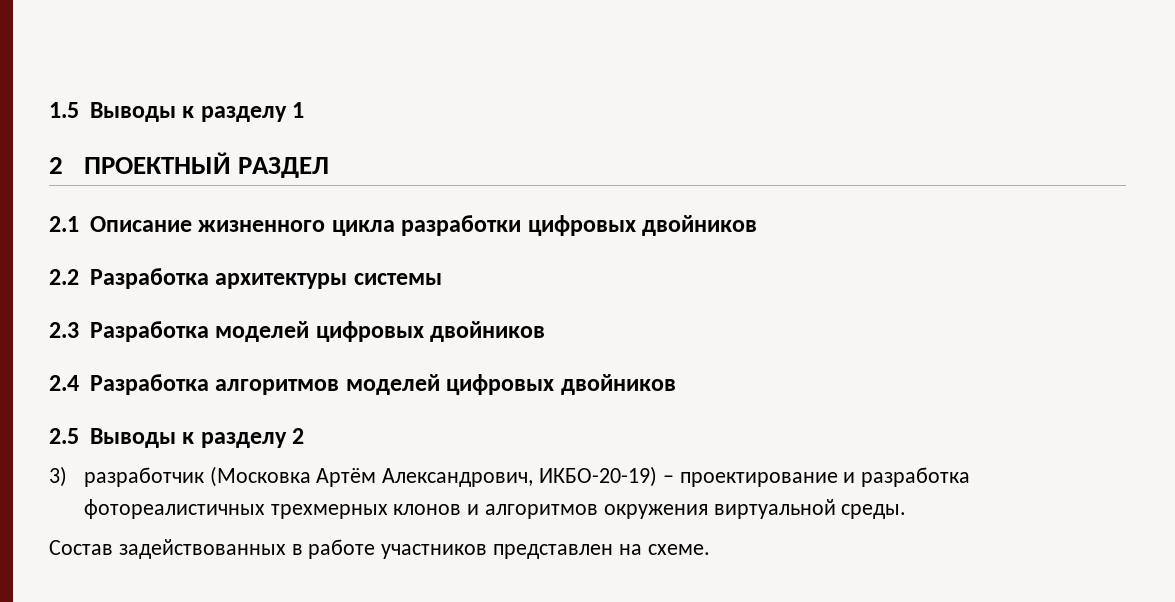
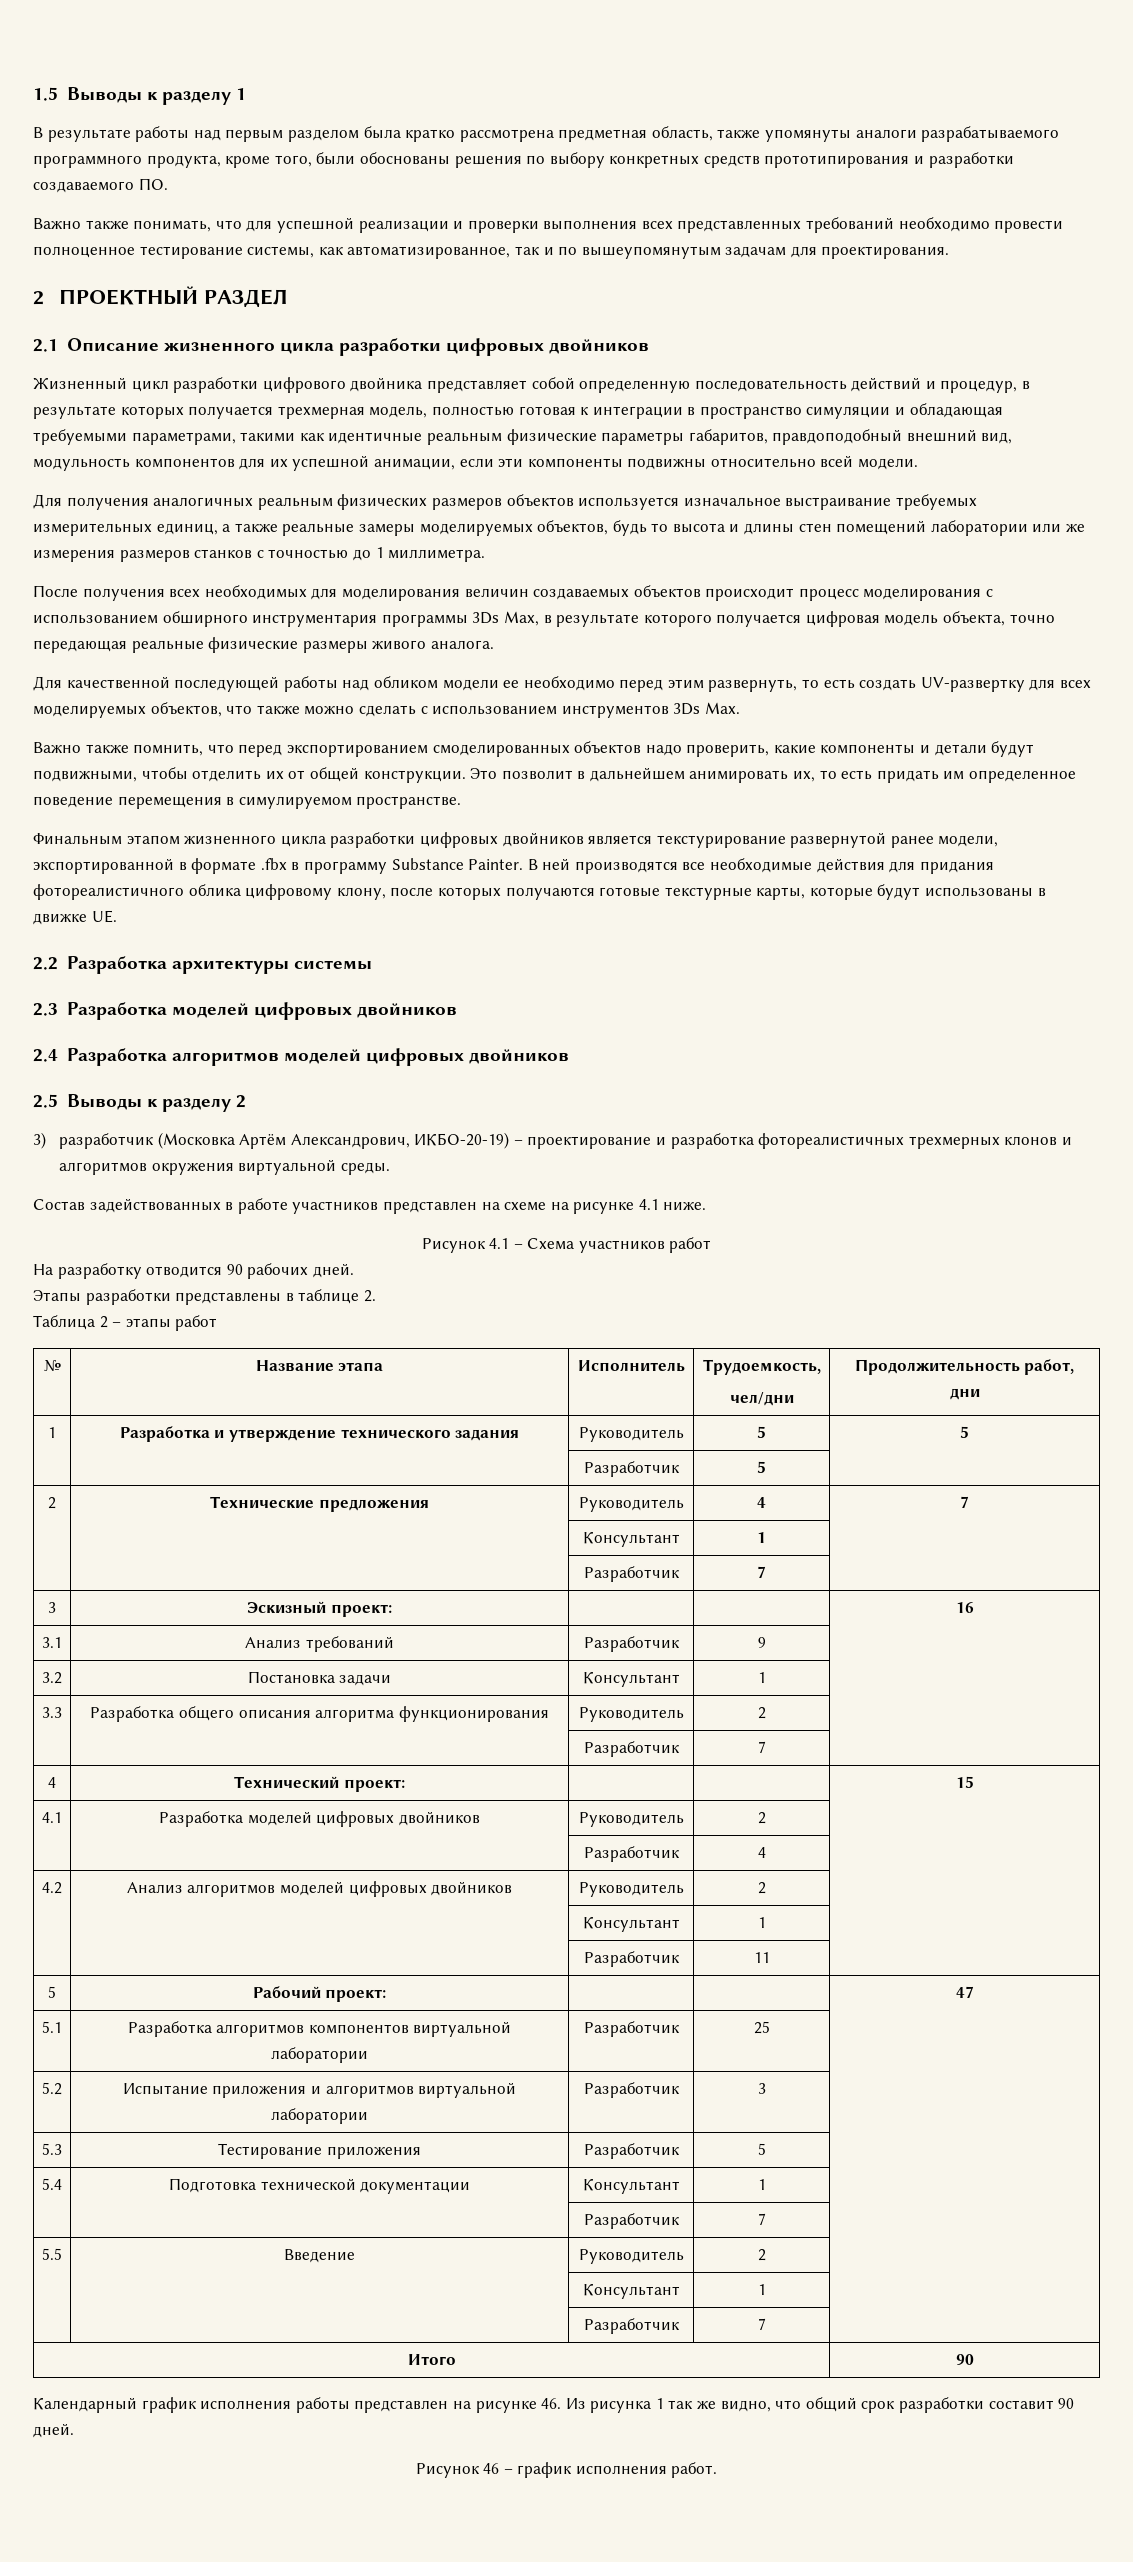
(305, 110) none -> [33,126,1060,142] [33,152,1014,168] [33,178,168,193] [33,217,1064,233] [33,246,950,259] // В результате работы над первым разделом была кратко рассмотрена предметная область, также упомянуты аналоги разрабатываемого программного продукта, кроме того, были обоснованы решения по выбору конкретных средств прототипирования и разработки создаваемого ПО. // Важно также понимать, что для успешной реализации и проверки выполнения всех представленных требований необходимо провести полноценное тестирование системы, как автоматизированное, так и по вышеупомянутым задачам для проектирования.
(758, 225) none -> [33,377,1031,393] [33,403,1003,419] [33,429,1013,445] [33,455,919,471] [33,494,977,510] [33,520,1086,536] [33,547,486,562] [33,585,994,601] [33,611,1055,627] [33,637,494,653] [33,676,1092,692] [33,702,740,718] [33,741,1035,757] [33,767,1077,783] [33,796,462,809] [33,832,999,848] [33,858,994,874] [33,884,1046,900] [33,910,117,925] // Жизненный цикл разработки цифрового двойника представляет собой определенную последовательность действий и процедур, в результате которых получается трехмерная модель, полностью готовая к интеграции в пространство симуляции и обладающая требуемыми параметрами, такими как идентичные реальным физические параметры габаритов, правдоподобный внешний вид, модульность компонентов для их успешной анимации, если эти компоненты подвижны относительно всей модели. // Для получения аналогичных реальным физических размеров объектов используется изначальное выстраивание требуемых измерительных единиц, а также реальные замеры моделируемых объектов, будь то высота и длины стен помещений лаборатории или же измерения размеров станков с точностью до 1 миллиметра. // После получения всех необходимых для моделирования величин создаваемых объектов происходит процесс моделирования с использованием обширного инструментария программы 3Ds Max, в результате которого получается цифровая модель объекта, точно передающая реальные физические размеры живого аналога. // Для качественной последующей работы над обликом модели ее необходимо перед этим развернуть, то есть создать UV-развертку для всех моделируемых объектов, что также можно сделать с использованием инструментов 3Ds Max. // Важно также помнить, что перед экспортированием смоделированных объектов надо проверить, какие компоненты и детали будут подвижными, чтобы отделить их от общей конструкции. Это позволит в дальнейшем анимировать их, то есть придать им определенное поведение перемещения в симулируемом пространстве. // Финальным этапом жизненного цикла разработки цифровых двойников является текстурирование развернутой ранее модели, экспортированной в формате .fbx в программу Substance Painter. В ней производятся все необходимые действия для придания фотореалистичного облика цифровому клону, после которых получаются готовые текстурные карты, которые будут использованы в движке UE.
[647,544,710,555] схеме. -> [504,1199,707,1214] [421,1237,712,1253] [33,1263,354,1279] [33,1289,376,1305] [33,1315,218,1331] [44,1360,61,1371] [255,1360,384,1372] [577,1360,685,1372] [702,1359,821,1375] [729,1392,794,1406] [854,1359,1075,1375] [949,1388,980,1400] [48,1427,56,1438] [119,1426,520,1442] [578,1427,684,1442] [757,1426,766,1438] [960,1426,969,1438] [583,1461,680,1477] [757,1461,766,1473] [48,1497,56,1509] [210,1496,429,1512] [578,1497,684,1512] [757,1497,766,1508] [960,1496,969,1508] [582,1532,680,1547] [757,1532,766,1543] [583,1566,680,1582] [757,1566,766,1578] [48,1602,56,1613] [247,1601,392,1617] [955,1602,974,1613] [42,1637,62,1648] [245,1636,394,1652] [583,1636,680,1652] [757,1637,766,1648] [42,1672,62,1684] [247,1671,392,1686] [582,1672,680,1687] [757,1672,766,1683] [42,1707,62,1718] [90,1706,549,1722] [578,1707,684,1722] [757,1707,766,1719] [583,1741,680,1757] [757,1741,766,1753] [48,1777,56,1788] [234,1776,405,1792] [955,1776,974,1788] [42,1812,62,1823] [159,1811,480,1827] [578,1812,684,1827] [757,1812,766,1824] [583,1846,680,1862] [757,1847,766,1858] [42,1882,62,1894] [126,1881,513,1897] [578,1882,684,1897] [757,1882,766,1894] [582,1917,680,1932] [757,1917,766,1928] [583,1951,680,1967] [753,1952,770,1963] [48,1986,56,1998] [252,1986,387,2002] [955,1986,974,1998] [42,2021,62,2033] [127,2021,512,2037] [271,2047,368,2063] [583,2021,680,2037] [753,2021,770,2034] [42,2082,62,2095] [122,2082,517,2098] [271,2108,368,2124] [583,2082,680,2098] [757,2083,766,2094] [42,2143,62,2155] [218,2143,421,2159] [583,2143,680,2159] [757,2143,766,2155] [42,2178,62,2190] [168,2178,471,2194] [582,2179,680,2194] [757,2179,766,2190] [583,2213,680,2229] [757,2213,766,2225] [42,2248,62,2260] [284,2249,355,2263] [578,2249,684,2264] [757,2249,766,2261] [582,2284,680,2299] [757,2284,766,2295] [583,2318,680,2334] [757,2318,766,2330] [407,2354,456,2365] [955,2354,974,2365] [33,2397,1075,2413] [33,2423,74,2438] [415,2462,718,2478] схеме на рисунке 4.1 ниже. // Рисунок 4.1 – Схема участников работ // На разработку отводится 90 рабочих дней. // Этапы разработки представлены в таблице 2. // Таблица 2 – этапы работ // № | Название этапа | Исполнитель | Трудоемкость, // чел/дни | Продолжительность работ, дни // 1 | Разработка и утверждение технического задания | Руководитель | 5 | 5 // | | Разработчик | 5 | // 2 | Технические предложения | Руководитель | 4 | 7 // | | Консультант | 1 | // | | Разработчик | 7 | // 3 | Эскизный проект: | | | 16 // 3.1 | Анализ требований | Разработчик | 9 | // 3.2 | Постановка задачи | Консультант | 1 | // 3.3 | Разработка общего описания алгоритма функционирования | Руководитель | 2 | // | | Разработчик | 7 | // 4 | Технический проект: | | | 15 // 4.1 | Разработка моделей цифровых двойников | Руководитель | 2 | // | | Разработчик | 4 | // 4.2 | Анализ алгоритмов моделей цифровых двойников | Руководитель | 2 | // | | Консультант | 1 | // | | Разработчик | 11 | // 5 | Рабочий проект: | | | 47 // 5.1 | Разработка алгоритмов компонентов виртуальной лаборатории | Разработчик | 25 | // 5.2 | Испытание приложения и алгоритмов виртуальной лаборатории | Разработчик | 3 | // 5.3 | Тестирование приложения | Разработчик | 5 | // 5.4 | Подготовка технической документации | Консультант | 1 | // | | Разработчик | 7 | // 5.5 | Введение | Руководитель | 2 | // | | Консультант | 1 | // | | Разработчик | 7 | // Итого | 90 // Календарный график исполнения работы представлен на рисунке 46. Из рисунка 1 так же видно, что общий срок разработки составит 90 дней. // Рисунок 46 – график исполнения работ.

